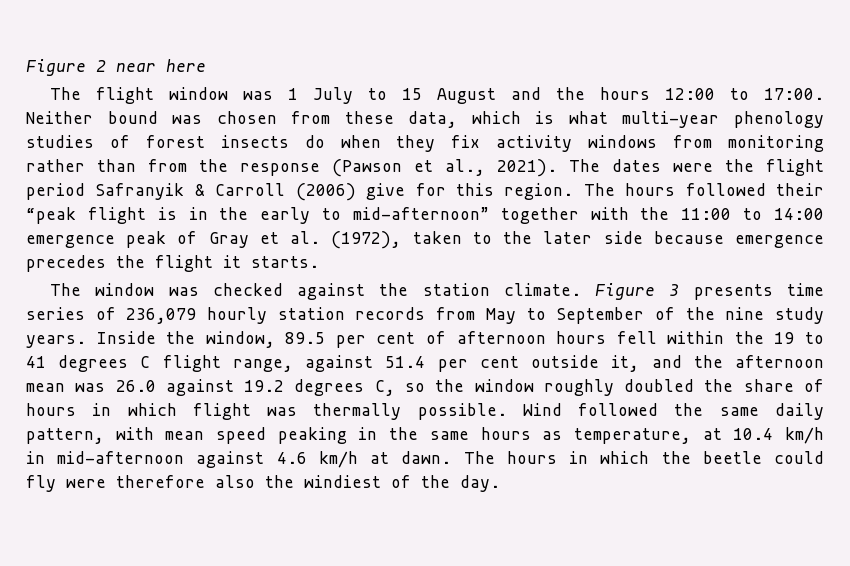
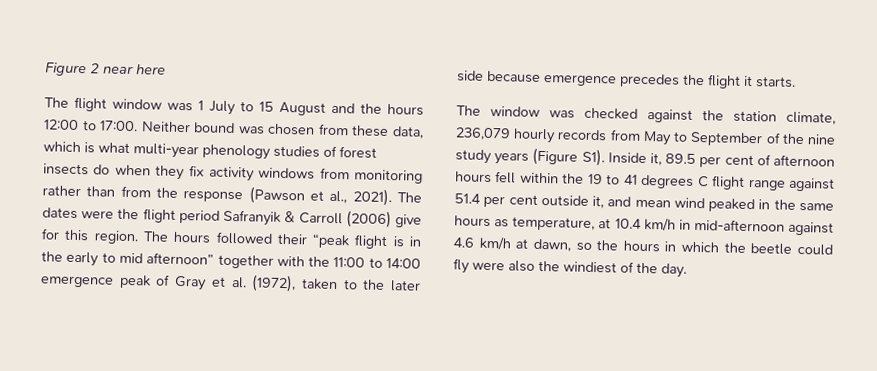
[352,207,489,220] mid-afternoon” -> [118,252,215,265] mid afternoon”
[503,283,824,300] [26,307,116,320] climate. Figure 3 presents time series of -> [786,111,836,125] climate,
[277,307,345,320] station -> (557, 136) none
[26,331,275,348] years. Inside the window, -> [494,147,662,167] years (Figure S1). Inside it,
[232,359,293,372] range, -> [747,178,786,191] range
[693,355,825,368] [26,379,825,396] [26,403,824,420] [26,427,347,444] the afternoon mean was 26.0 against 19.2 degrees C, so the window roughly doubled the share of hours in which flight was thermally possible. Wind followed the same daily pattern, with mean speed peaking -> [634,197,756,213] mean wind peaked
[401,451,495,464] dawn. The -> [532,238,619,252] dawn, so the
[116,475,205,488] therefore -> (505, 266) none

